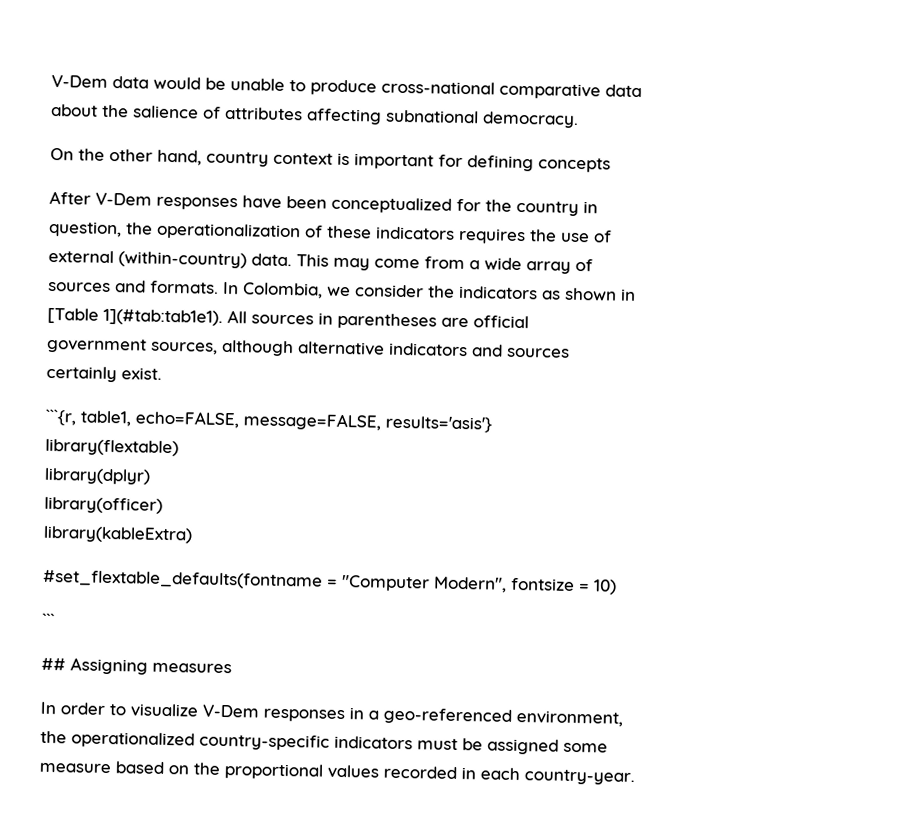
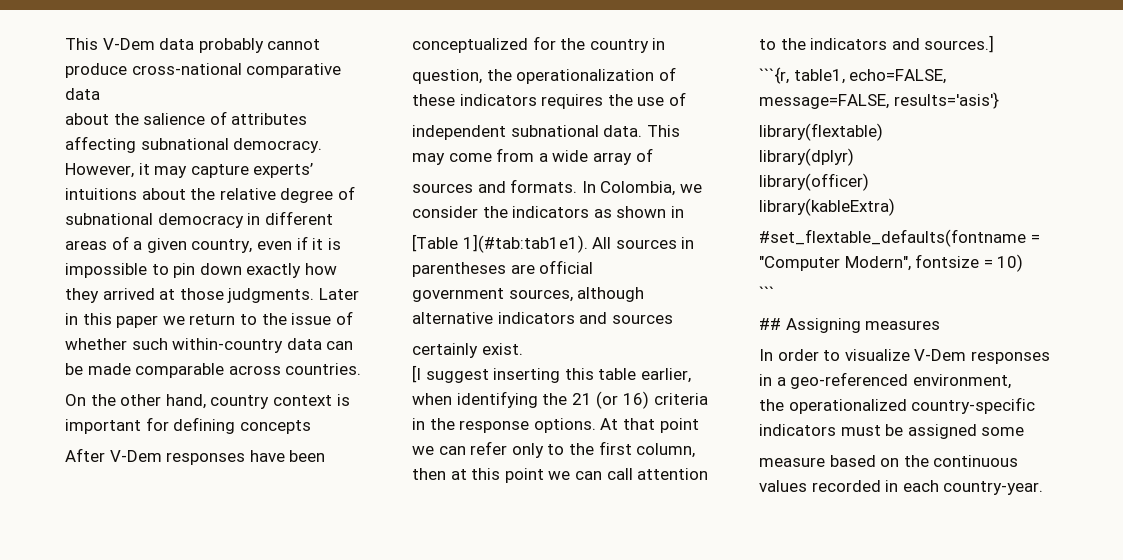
(51, 81) none -> [65,38,98,50] This
[153,76,306,92] would be unable to -> [198,38,321,53] probably cannot
(579, 119) none -> [65,163,314,178] [65,186,355,203] [65,211,333,228] [65,236,341,253] [65,263,337,278] [65,288,359,303] [65,311,353,328] [65,338,354,353] [65,363,362,378] However, it may capture experts’ intuitions about the relative degree of subnational democracy in different areas of a given country, even if it is impossible to pin down exactly how they arrived at those judgments. Later in this paper we return to the issue of whether such within-country data can be made comparable across countries.
[48,249,247,269] external (within-country) -> [412,125,599,140] independent subnational
(162, 373) none -> [412,365,691,383] [412,391,708,409] [412,418,699,433] [412,441,696,458] [412,468,709,483] [759,35,995,53] // [I suggest inserting this table earlier, when identifying the 21 (or 16) criteria in the response options. At that point we can refer only to the first column, then at this point we can call attention to the indicators and sources.]
[224,763,323,780] proportional -> [933,455,1019,467] continuous

